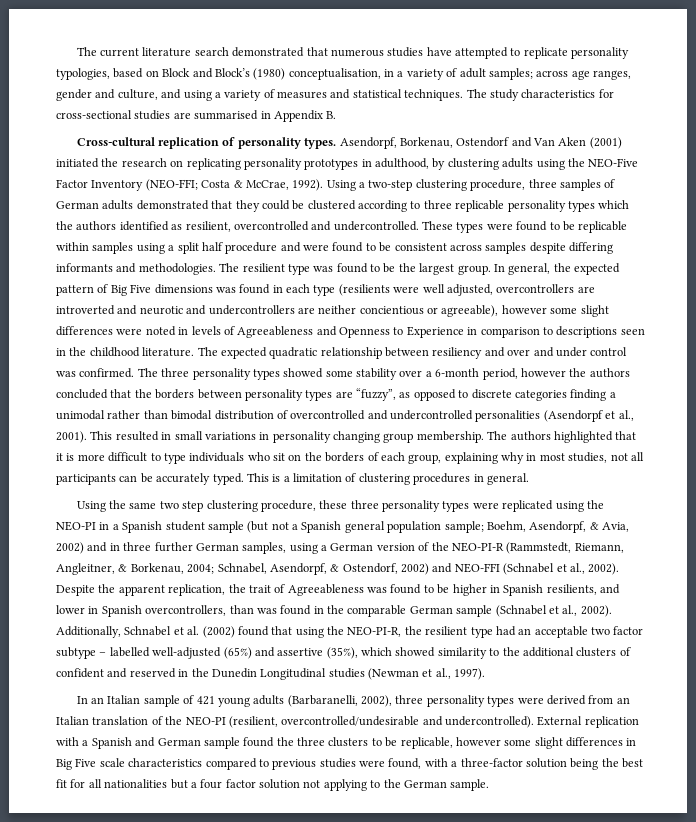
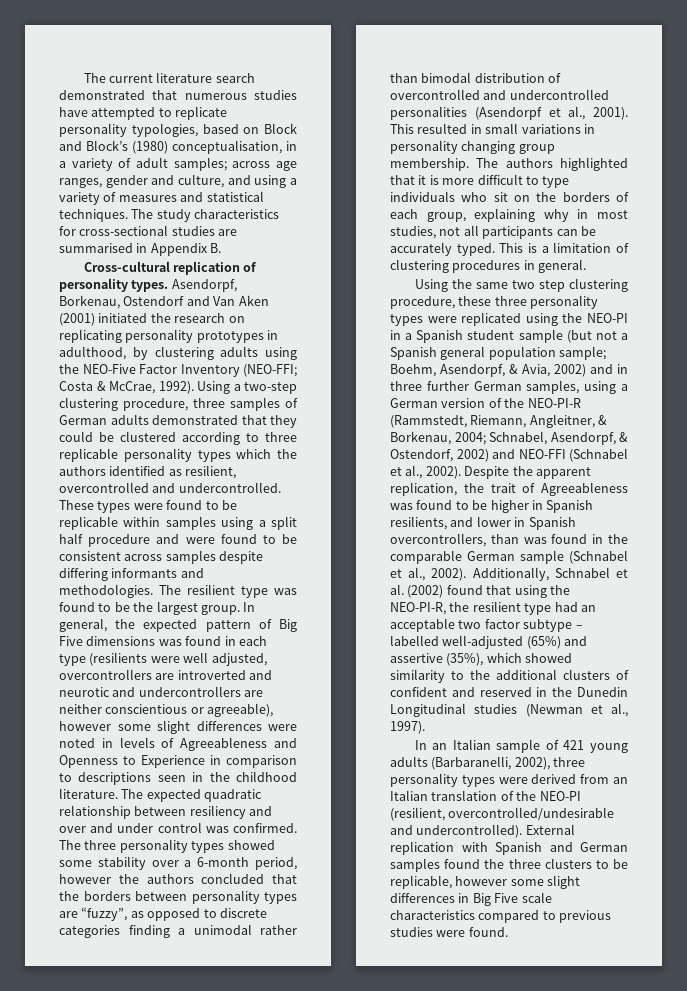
[359,306,424,315] concientious -> [105,704,188,714] conscientious
[82,740,89,746] a -> (488, 847) none
[203,737,240,749] sample -> [390,858,440,872] samples
[388,758,643,770] [56,779,490,791] found, with a three-factor solution being the best fit for all nationalities but a four factor solution not applying to the German sample. -> [468,927,508,937] found.

